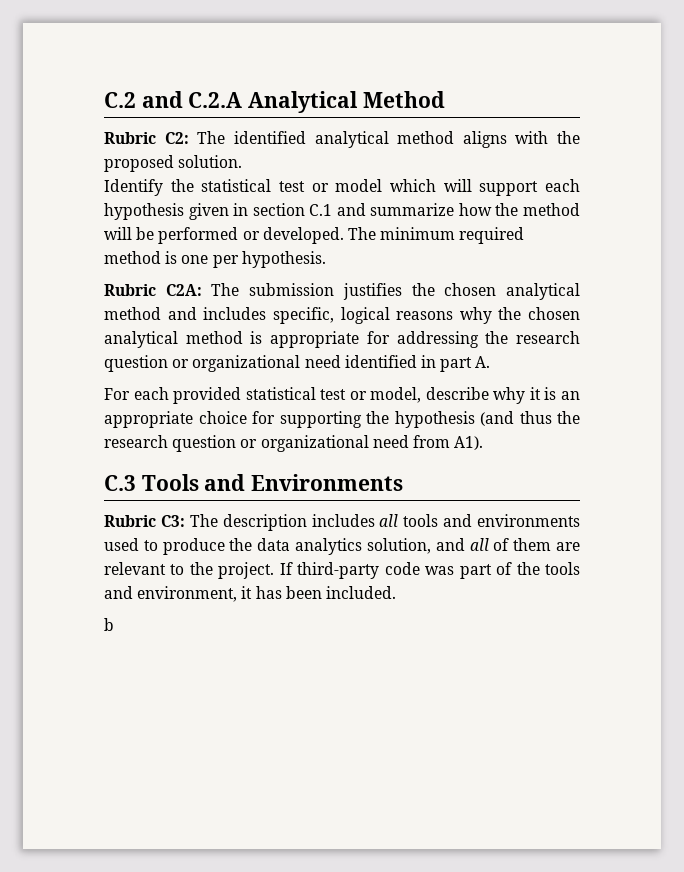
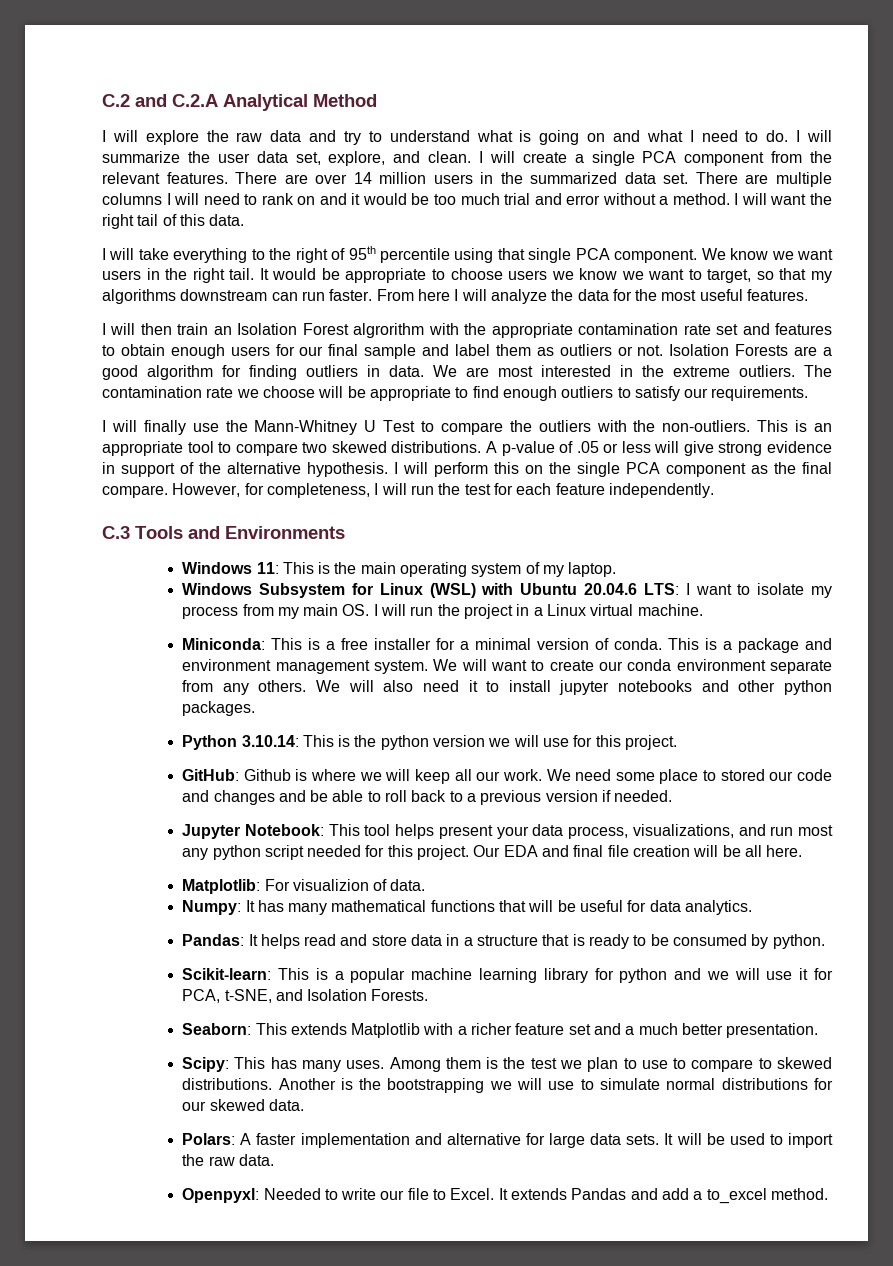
[104,131,580,148] [104,155,243,172] [104,179,580,196] [104,203,580,220] [104,227,525,244] [104,251,326,268] [104,283,580,300] [104,307,580,324] [104,331,580,348] [104,355,491,372] [104,387,580,404] [104,411,580,428] [104,435,484,452] [104,474,404,491] [104,514,580,531] [104,538,580,555] [104,562,580,579] [104,586,396,602] [104,618,114,631] Rubric C2: The identified analytical method aligns with the proposed solution. // Identify the statistical test or model which will support each hypothesis given in section C.1 and summarize how the method will be performed or developed. The minimum required method is one per hypothesis. // Rubric C2A: The submission justifies the chosen analytical method and includes specific, logical reasons why the chosen analytical method is appropriate for addressing the research question or organizational need identified in part A. // For each provided statistical test or model, describe why it is an appropriate choice for supporting the hypothesis (and thus the research question or organizational need from A1). // C.3 Tools and Environments // Rubric C3: The description includes all tools and environments used to produce the data analytics solution, and all of them are relevant to the project. If third-party code was part of the tools and environment, it has been included. // b -> [102,130,832,145] [102,151,832,166] [102,172,832,187] [102,193,832,205] [102,214,245,229] [102,246,834,263] [102,268,832,283] [102,289,809,304] [102,323,833,338] [102,344,833,359] [102,365,832,380] [102,386,809,401] [102,420,832,435] [102,441,832,456] [102,462,832,477] [102,483,714,498] [102,526,345,539] [182,562,617,577] [182,583,832,598] [182,604,703,619] [182,638,832,653] [182,659,833,674] [182,680,832,695] [182,701,256,716] [182,735,678,750] [182,769,833,784] [182,790,673,805] [182,824,833,839] [182,845,803,860] [182,879,426,894] [182,900,753,915] [182,934,825,949] [182,968,833,983] [182,989,429,1003] [182,1023,819,1038] [182,1057,832,1072] [182,1078,834,1093] [182,1099,304,1111] [182,1133,834,1148] [182,1154,274,1166] [182,1188,829,1204] I will explore the raw data and try to understand what is going on and what I need to do. I will summarize the user data set, explore, and clean. I will create a single PCA component from the relevant features. There are over 14 million users in the summarized data set. There are multiple columns I will need to rank on and it would be too much trial and error without a method. I will want the right tail of this data. // I will take everything to the right of 95th percentile using that single PCA component. We know we want users in the right tail. It would be appropriate to choose users we know we want to target, so that my algorithms downstream can run faster. From here I will analyze the data for the most useful features. // I will then train an Isolation Forest algrorithm with the appropriate contamination rate set and features to obtain enough users for our final sample and label them as outliers or not. Isolation Forests are a good algorithm for finding outliers in data. We are most interested in the extreme outliers. The contamination rate we choose will be appropriate to find enough outliers to satisfy our requirements. // I will finally use the Mann-Whitney U Test to compare the outliers with the non-outliers. This is an appropriate tool to compare two skewed distributions. A p-value of .05 or less will give strong evidence in support of the alternative hypothesis. I will perform this on the single PCA component as the final compare. However, for completeness, I will run the test for each feature independently. // C.3 Tools and Environments // Windows 11: This is the main operating system of my laptop. // Windows Subsystem for Linux (WSL) with Ubuntu 20.04.6 LTS: I want to isolate my process from my main OS. I will run the project in a Linux virtual machine. // Miniconda: This is a free installer for a minimal version of conda. This is a package and environment management system. We will want to create our conda environment separate from any others. We will also need it to install jupyter notebooks and other python packages. // Python 3.10.14: This is the python version we will use for this project. // GitHub: Github is where we will keep all our work. We need some place to stored our code and changes and be able to roll back to a previous version if needed. // Jupyter Notebook: This tool helps present your data process, visualizations, and run most any python script needed for this project. Our EDA and final file creation will be all here. // Matplotlib: For visualizion of data. // Numpy: It has many mathematical functions that will be useful for data analytics. // Pandas: It helps read and store data in a structure that is ready to be consumed by python. // Scikit-learn: This is a popular machine learning library for python and we will use it for PCA, t-SNE, and Isolation Forests. // Seaborn: This extends Matplotlib with a richer feature set and a much better presentation. // Scipy: This has many uses. Among them is the test we plan to use to compare to skewed distributions. Another is the bootstrapping we will use to simulate normal distributions for our skewed data. // Polars: A faster implementation and alternative for large data sets. It will be used to import the raw data. // Openpyxl: Needed to write our file to Excel. It extends Pandas and add a to_excel method.

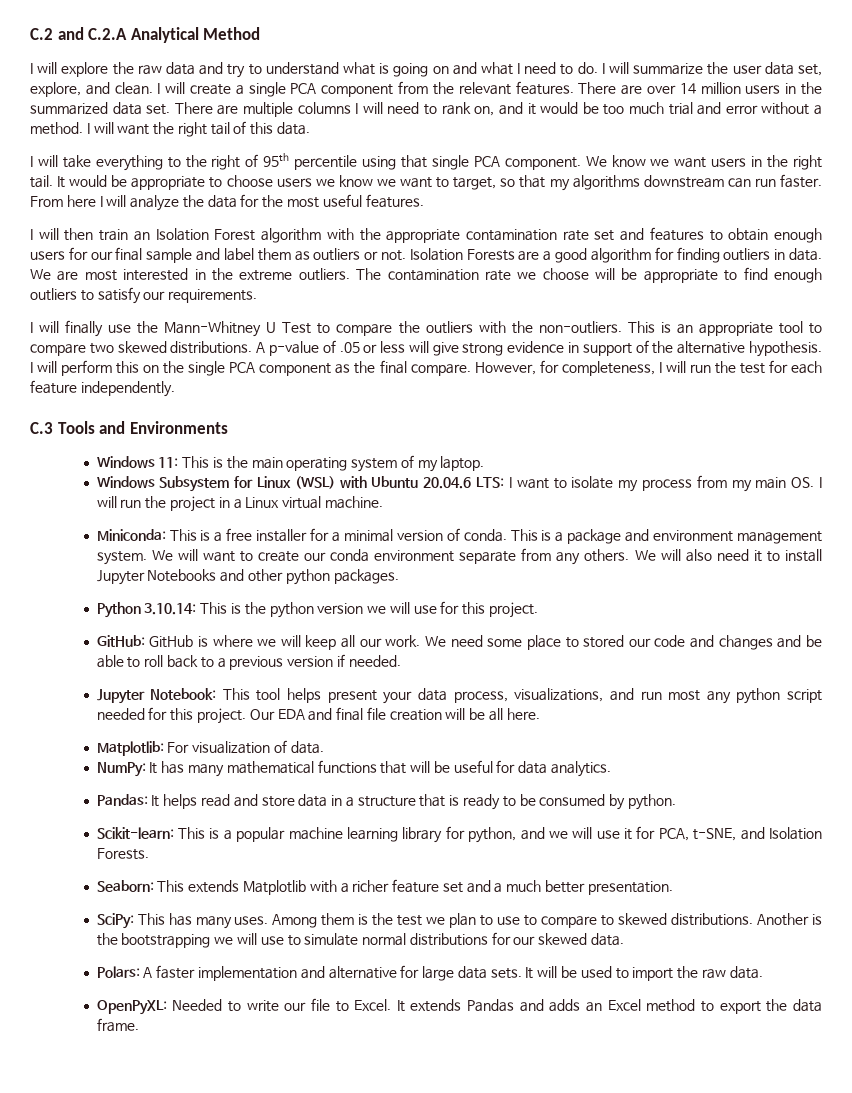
[297,196,316,205] on -> [474,106,495,116] on,
[353,323,425,338] algrorithm -> [261,228,322,243] algorithm
[559,680,693,695] jupyter notebooks -> [96,569,217,585] Jupyter Notebooks
[243,769,291,781] Github -> [149,635,194,648] GitHub
[292,879,369,891] visualizion -> [192,741,271,754] visualization
[182,900,242,915] Numpy: -> [96,762,146,777] NumPy:
[619,968,668,983] python -> [468,827,517,843] python,
[182,1057,230,1072] Scipy: -> [96,913,134,929] SciPy:
[182,1188,260,1203] Openpyxl: -> [96,1000,167,1015] OpenPyXL:
[662,1188,829,1204] add a to_excel method. -> [549,999,822,1014] [96,1018,139,1032] adds an Excel method to export the data frame.

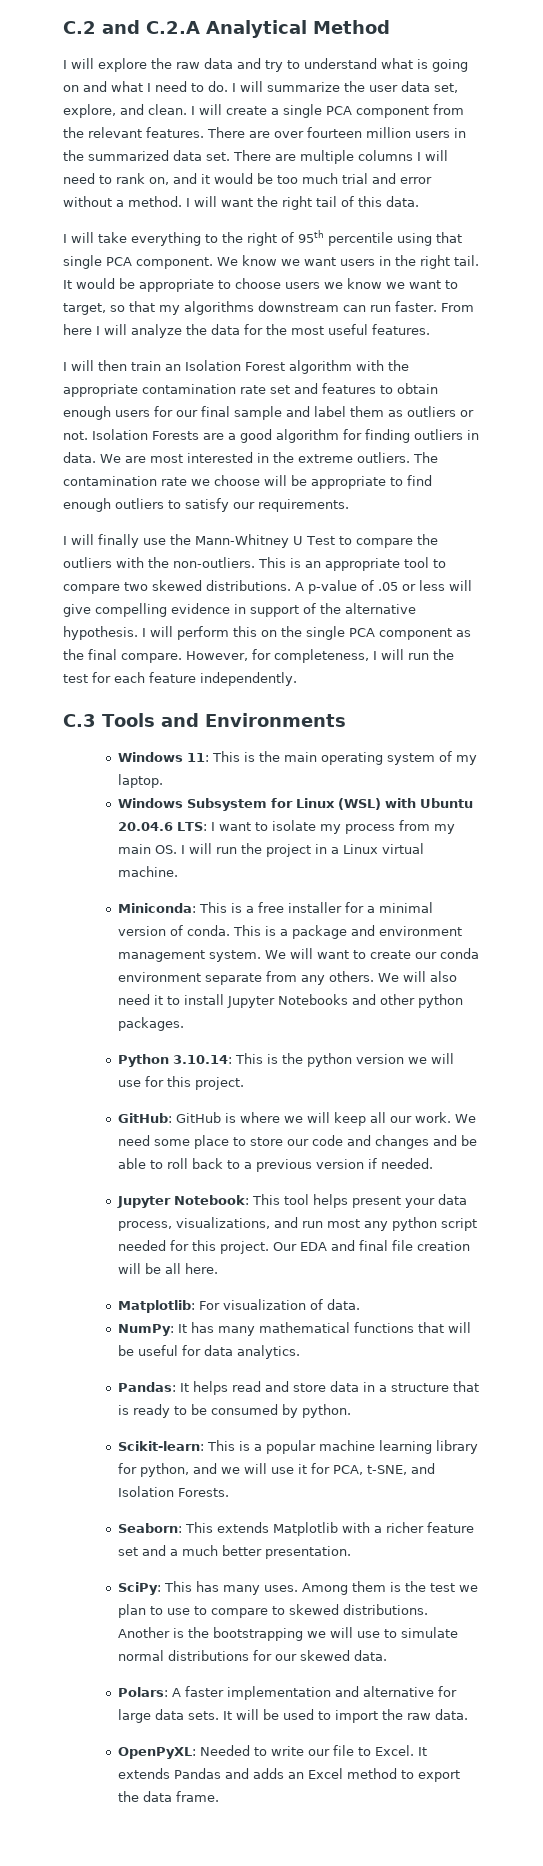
[679,83,696,94] 14 -> [307,127,362,138] fourteen
[462,343,504,356] strong -> [95,603,167,617] compelling
[583,635,625,648] stored -> [249,1137,283,1146] store

